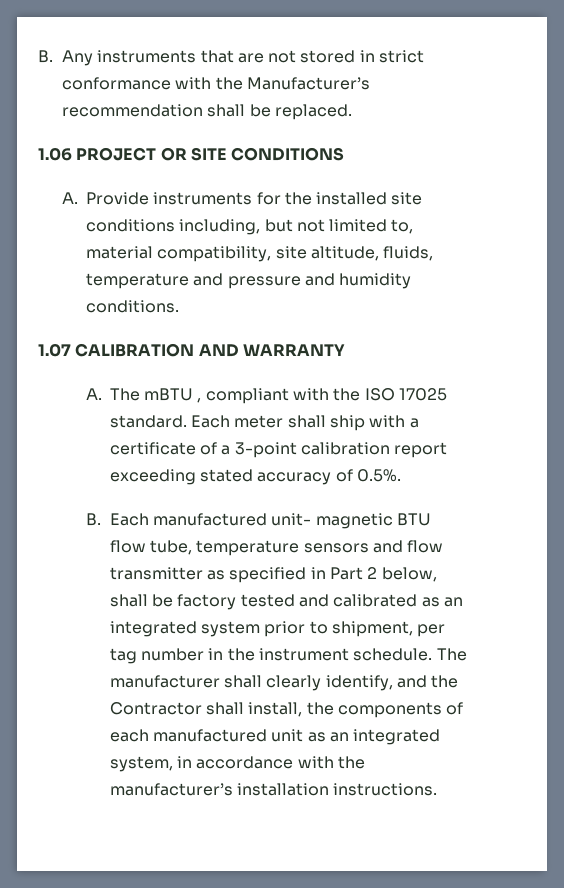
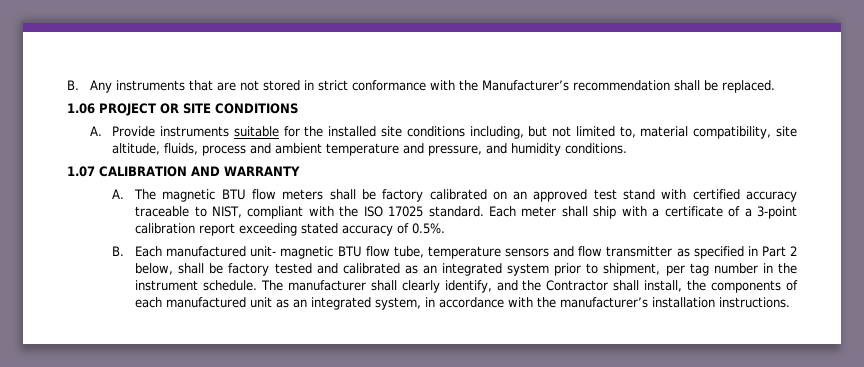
(253, 198) none -> [233,126,279,137] suitable
(434, 253) none -> [202,143,323,156] process and ambient
[227,276,301,289] pressure -> [428,145,483,156] pressure,
[144,388,202,403] mBTU , -> [162,189,797,202] [135,206,242,218] magnetic BTU flow meters shall be factory calibrated on an approved test stand with certified accuracy traceable to NIST,

